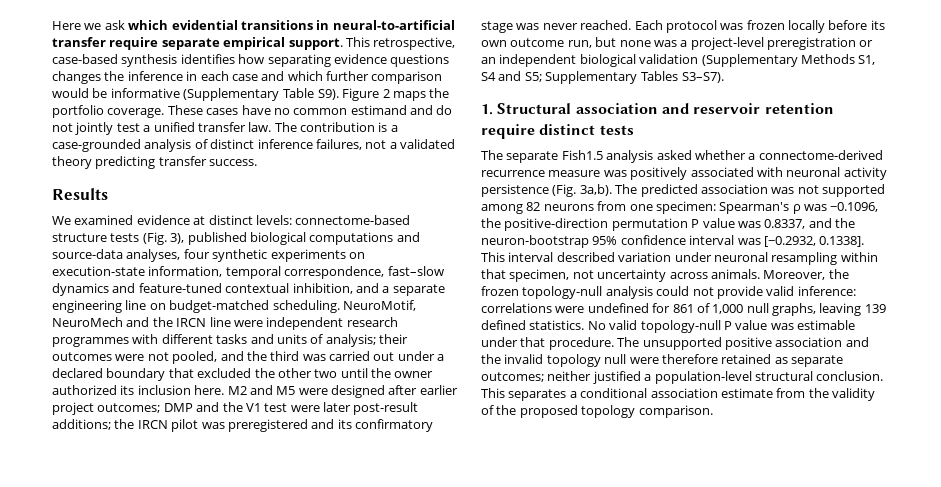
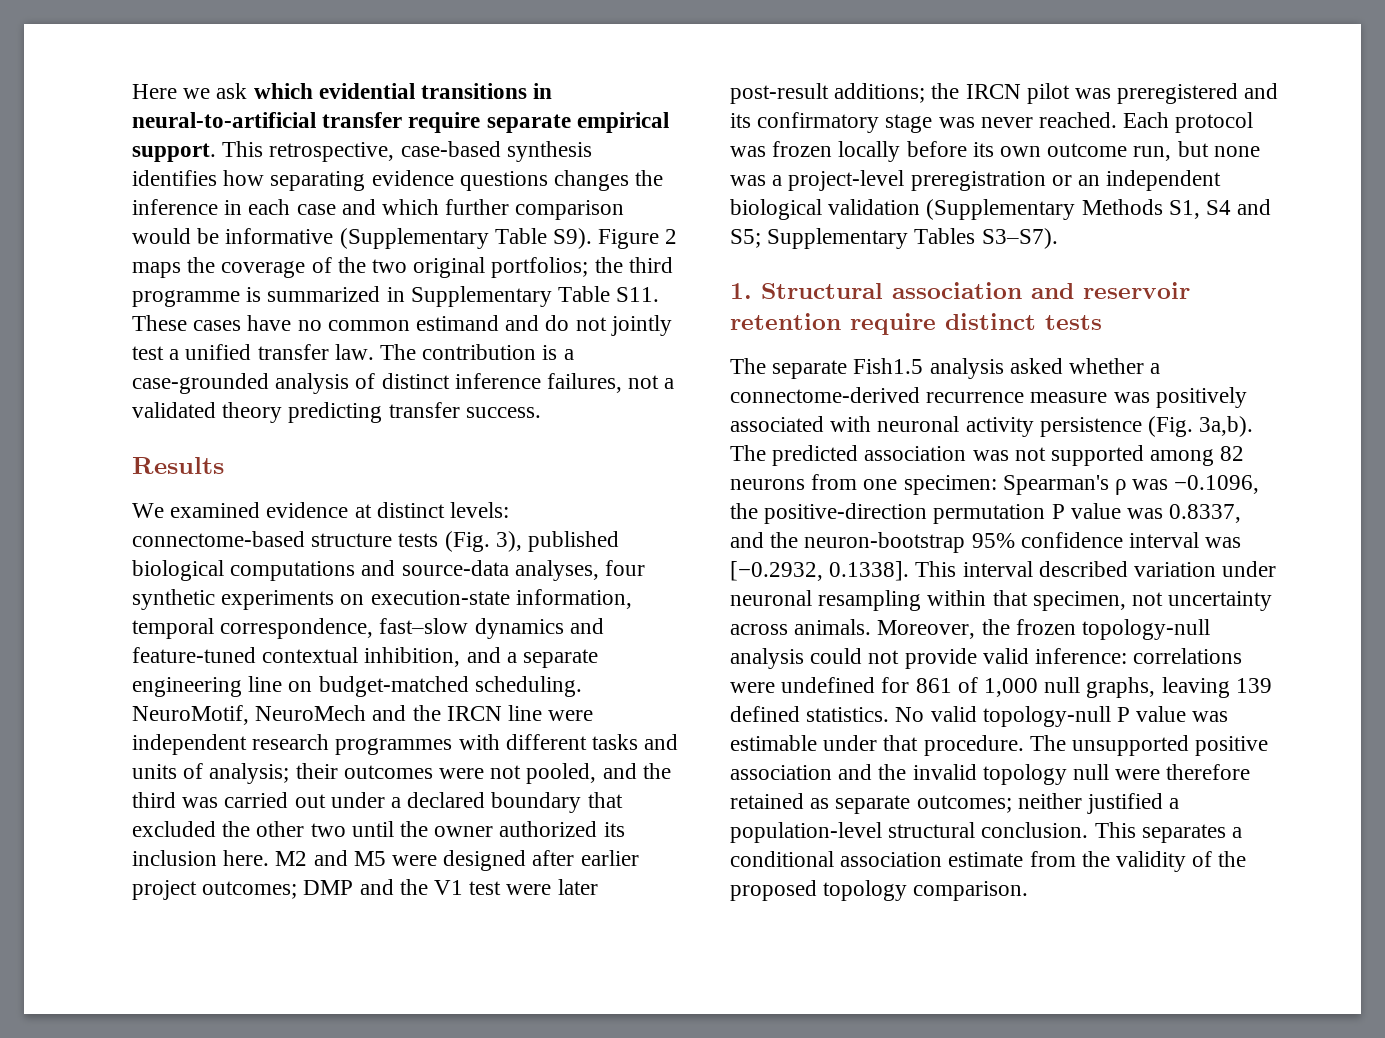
[52,105,165,118] portfolio coverage. -> [221,257,673,278] [132,286,660,307] coverage of the two original portfolios; the third programme is summarized in Supplementary Table S11.

